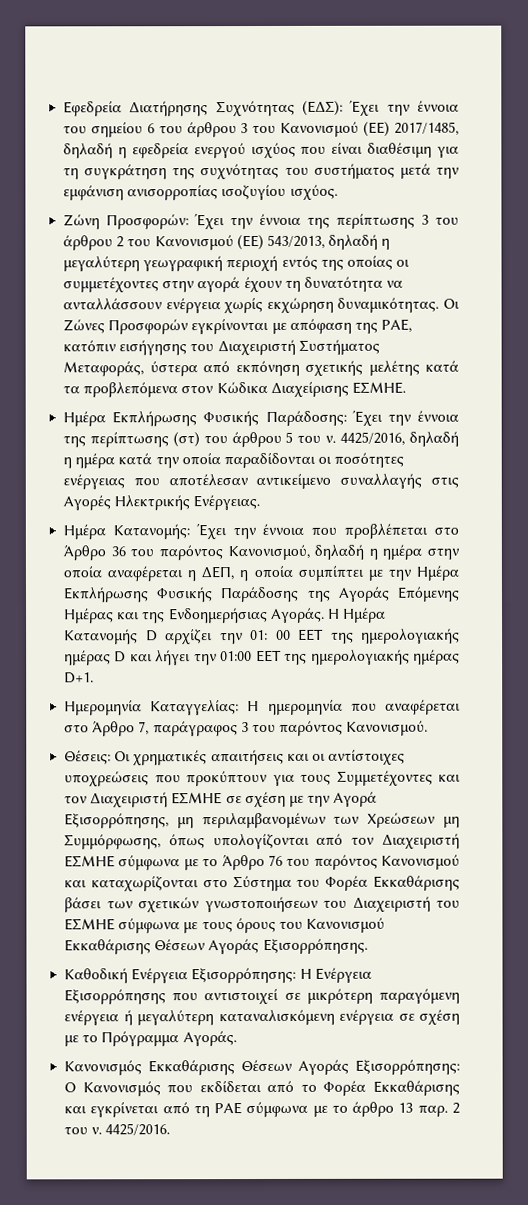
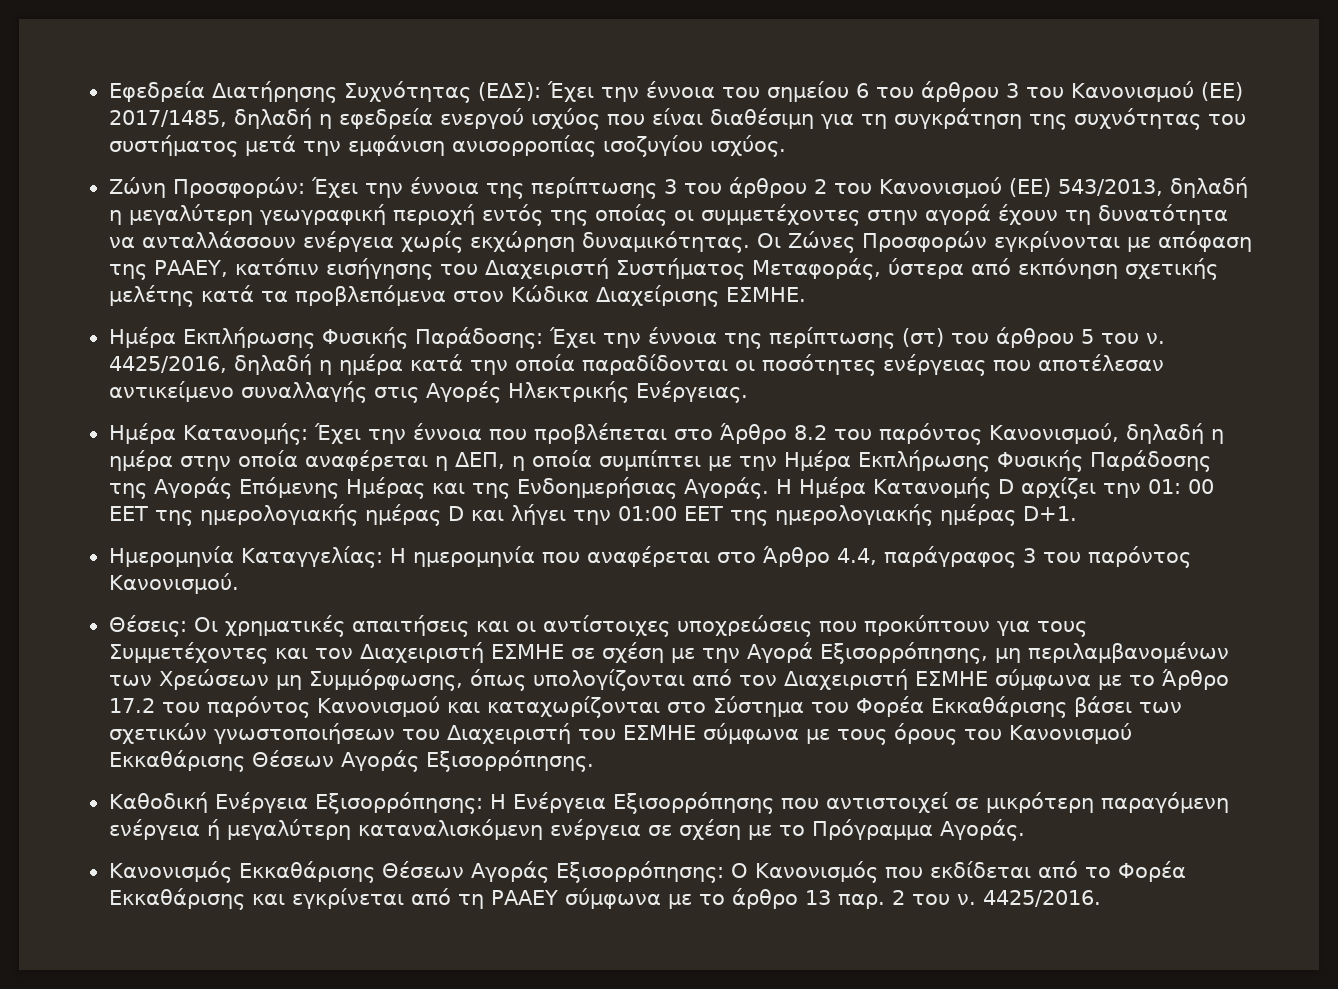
[381,318,413,333] ΡΑΕ, -> [153,260,228,277] ΡΑΑΕΥ,
[110,546,126,557] 36 -> [793,425,827,440] 8.2
[138,721,150,736] 7, -> [836,548,877,565] 4.4,
[267,854,283,866] 76 -> [108,698,155,713] 17.2
[214,1102,243,1115] ΡΑΕ -> [490,890,558,905] ΡΑΑΕΥ

